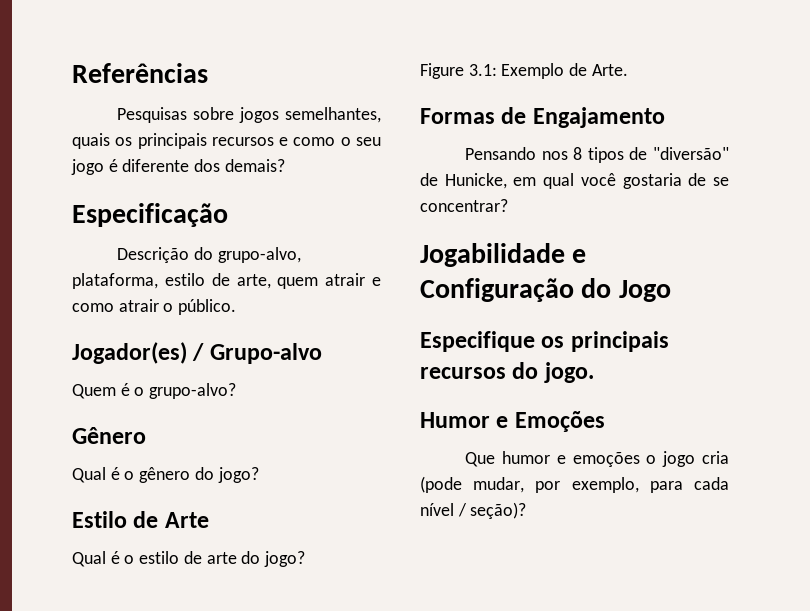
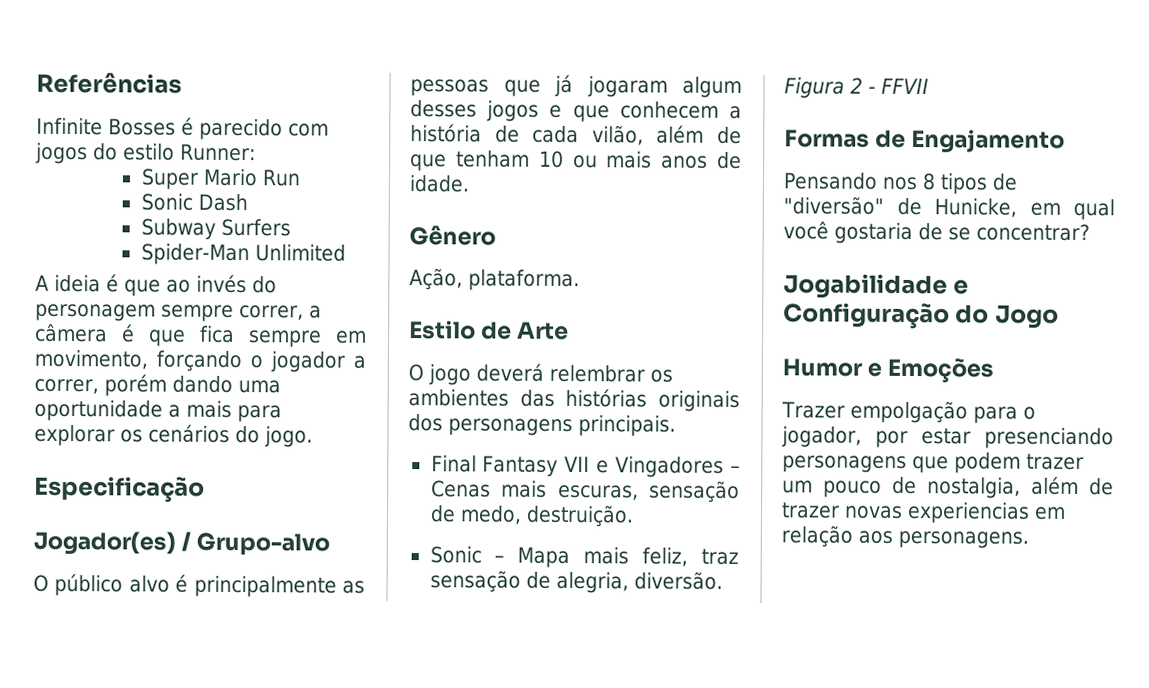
[117,107,381,123] [72,133,381,149] [71,159,285,175] [72,203,228,227] [117,247,301,263] [72,273,381,289] [72,299,237,315] [72,342,322,364] [72,383,237,399] [72,427,146,444] [72,467,259,483] [72,511,209,528] [72,551,306,567] [420,63,628,79] Pesquisas sobre jogos semelhantes, quais os principais recursos e como o seu jogo é diferente dos demais? // Especificação // Descrição do grupo-alvo, plataforma, estilo de arte, quem atrair e como atrair o público. // Jogador(es) / Grupo-alvo // Quem é o grupo-alvo? // Gênero // Qual é o gênero do jogo? // Estilo de Arte // Qual é o estilo de arte do jogo? // Figure 3.1: Exemplo de Arte. -> [36,117,329,141] [35,142,256,165] [140,168,301,190] [140,193,248,212] [140,218,291,240] [140,243,346,266] [35,274,277,297] [35,303,322,322] [35,323,367,348] [34,349,366,373] [34,374,281,397] [34,399,282,423] [34,424,313,448] [34,475,205,503] [33,530,331,556] [33,573,365,598] [410,74,742,98] [410,100,742,123] [410,124,742,146] [410,150,742,172] [409,175,469,193] [409,225,496,246] [409,268,580,292] [409,320,570,340] [408,363,673,386] [408,388,740,412] [408,414,676,437] [430,455,740,478] [430,480,740,503] [429,504,634,528] [429,546,739,568] [429,570,723,594] [784,77,929,99] Infinite Bosses é parecido com jogos do estilo Runner: // Super Mario Run // Sonic Dash // Subway Surfers // Spider-Man Unlimited // A ideia é que ao invés do personagem sempre correr, a câmera é que fica sempre em movimento, forçando o jogador a correr, porém dando uma oportunidade a mais para explorar os cenários do jogo. // Especificação // Jogador(es) / Grupo-alvo // O público alvo é principalmente as pessoas que já jogaram algum desses jogos e que conhecem a história de cada vilão, além de que tenham 10 ou mais anos de idade. // Gênero // Ação, plataforma. // Estilo de Arte // O jogo deverá relembrar os ambientes das histórias originais dos personagens principais. // Final Fantasy VII e Vingadores – Cenas mais escuras, sensação de medo, destruição. // Sonic – Mapa mais feliz, traz sensação de alegria, diversão. // Figura 2 - FFVII
[420,331,669,352] [420,362,594,383] [420,411,605,432] [465,451,729,467] [420,476,729,493] [420,502,527,519] Especifique os principais recursos do jogo. // Humor e Emoções // Que humor e emoções o jogo cria (pode mudar, por exemplo, para cada nível / seção)? -> [782,357,995,384] [781,400,1036,424] [781,426,1114,450] [782,452,1084,474] [782,476,1114,499] [781,501,1066,524] [781,525,1029,549] Humor e Emoções // Trazer empolgação para o jogador, por estar presenciando personagens que podem trazer um pouco de nostalgia, além de trazer novas experiencias em relação aos personagens.

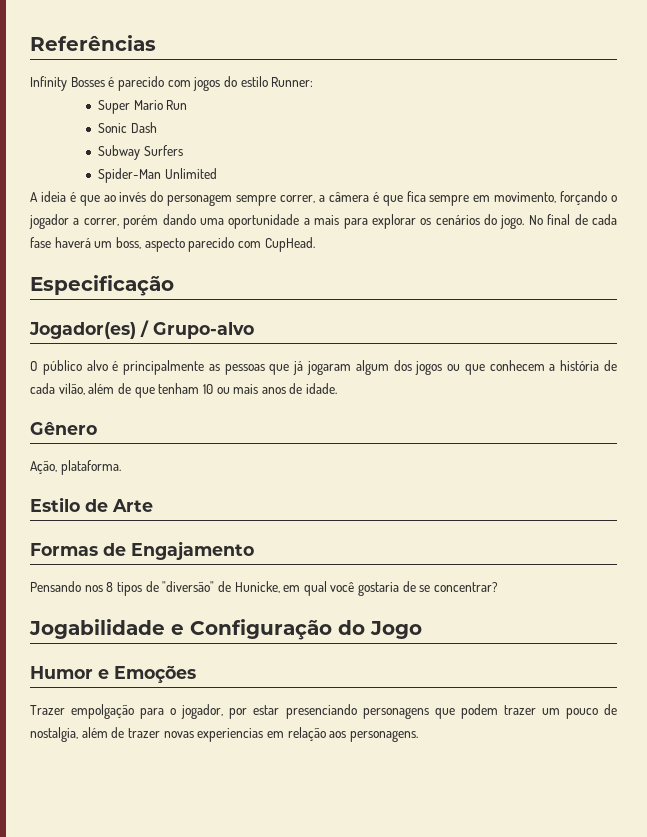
[36,117,103,136] Infinite -> [30,76,67,91] Infinity
(313, 437) none -> [528,214,618,225] [30,237,315,252] No final de cada fase haverá um boss, aspecto parecido com CupHead.
[410,100,563,122] desses jogos e -> [393,360,461,375] dos jogos ou
[408,363,673,386] [408,388,740,412] [408,414,676,437] [430,455,740,478] [430,480,740,503] [429,504,634,528] [429,546,739,568] [429,570,723,594] [784,77,929,99] // O jogo deverá relembrar os ambientes das histórias originais dos personagens principais. // Final Fantasy VII e Vingadores – Cenas mais escuras, sensação de medo, destruição. // Sonic – Mapa mais feliz, traz sensação de alegria, diversão. // Figura 2 - FFVII -> (153, 505) none

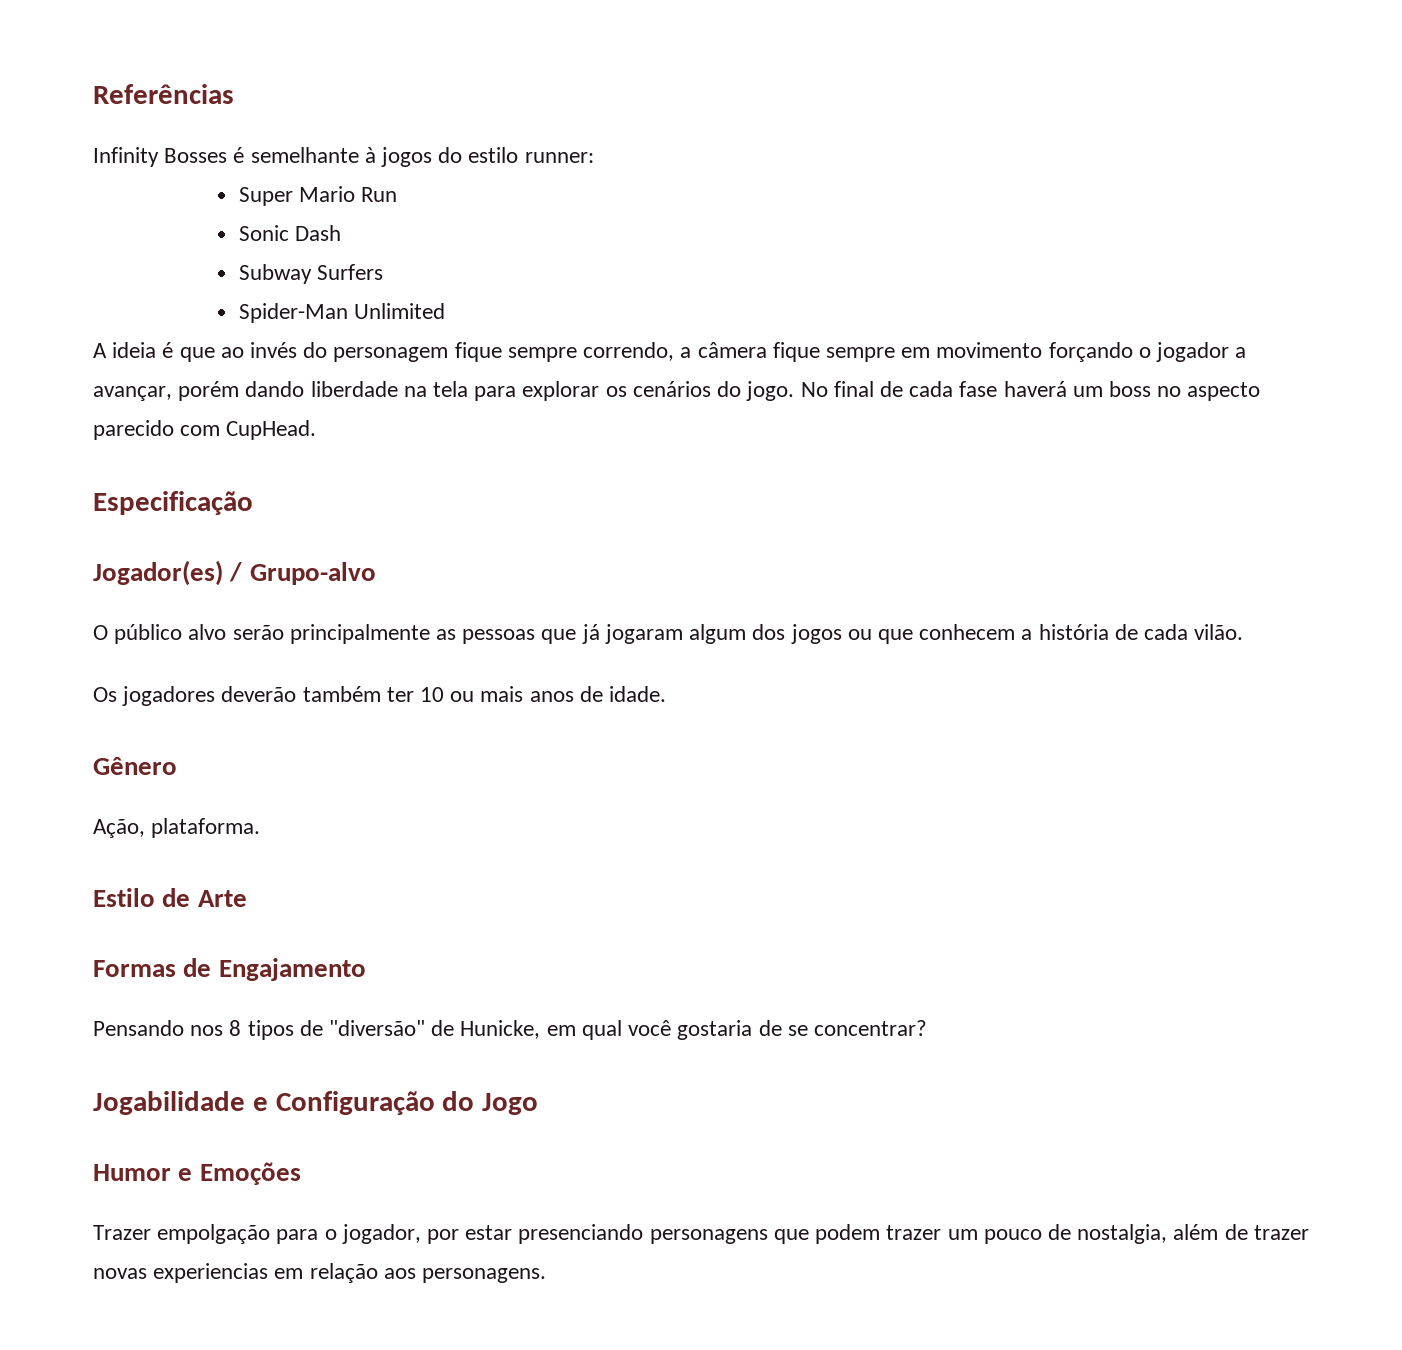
[117,76,191,91] parecido com -> [250,147,376,163] semelhante à
[271,77,314,87] Runner: -> [524,152,594,163] runner:
[236,191,426,206] sempre correr, a câmera é que fica -> [454,342,820,362] fique sempre correndo, a câmera fique
[494,192,557,203] movimento, -> [936,342,1043,358] movimento
[83,218,119,226] correr, -> [93,386,172,401] avançar,
[199,214,340,229] uma oportunidade a mais -> [310,381,469,397] liberdade na tela
[115,237,141,249] boss, -> [1108,381,1182,397] boss no
[112,361,119,371] é -> [232,625,284,640] serão
[58,383,200,398] vilão, além de que tenham -> [1194,624,1244,640] [93,686,414,706] vilão. // Os jogadores deverão também ter

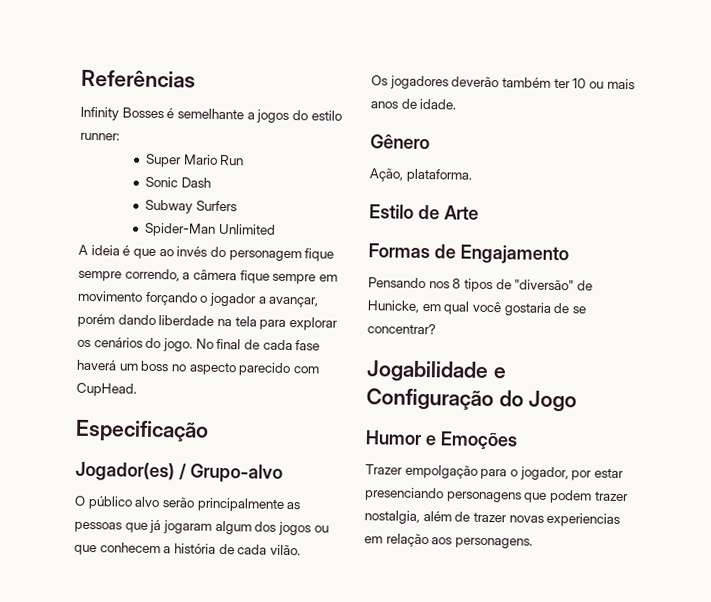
[364,147,376,163] à -> [246,112,255,120] a
[947,1224,1071,1244] um pouco de -> (629, 496) none

